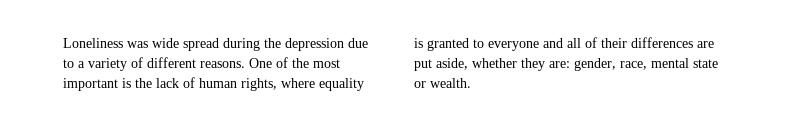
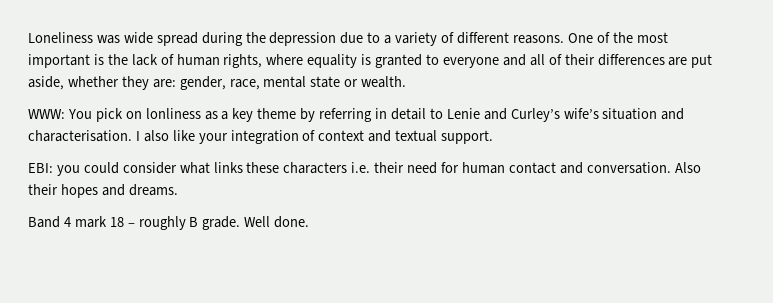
(471, 83) none -> [28,108,685,122] [28,130,494,144] [28,162,701,176] [28,184,178,198] [28,216,310,230] // WWW: You pick on lonliness as a key theme by referring in detail to Lenie and Curley’s wife’s situation and characterisation. I also like your integration of context and textual support. // EBI: you could consider what links these characters i.e. their need for human contact and conversation. Also their hopes and dreams. // Band 4 mark 18 – roughly B grade. Well done.

